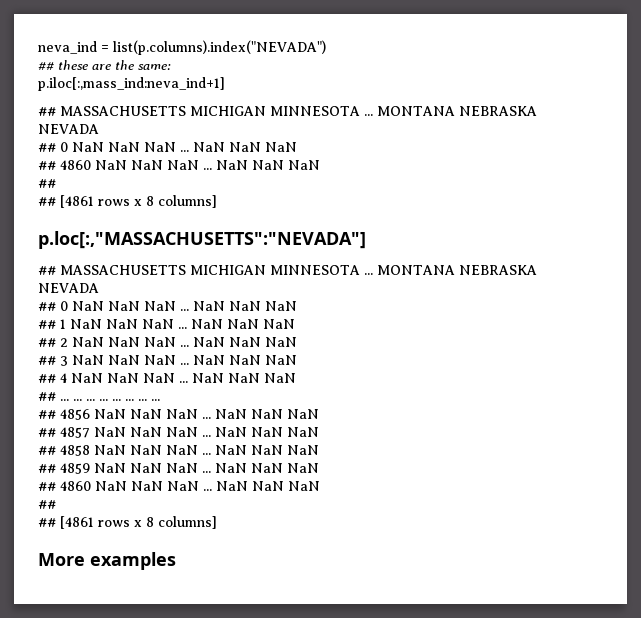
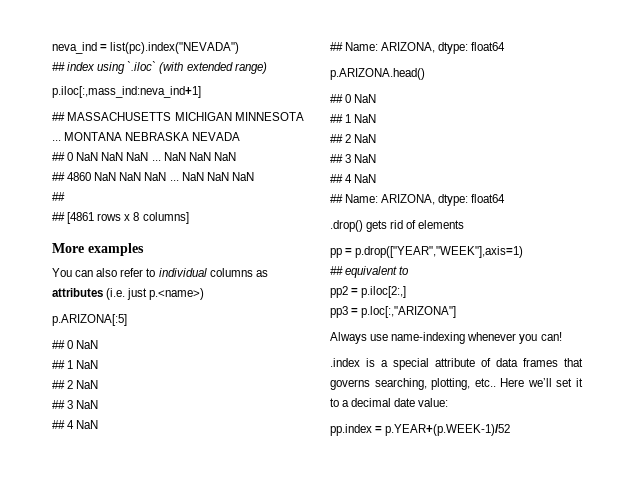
[113,40,326,55] [38,60,171,70] list(p.columns).index("NEVADA") // ## these are the same: -> [110,42,240,54] [52,61,267,74] list(pc).index("NEVADA") // ## index using `.iloc` (with extended range)
[38,231,366,249] [38,265,537,275] [38,283,99,293] [38,301,297,311] [38,319,295,329] [38,337,297,347] [38,355,297,366] [38,373,296,383] [38,392,160,401] [38,409,319,420] [38,427,319,438] [38,445,319,456] [38,463,319,474] [38,481,320,491] [38,500,56,509] [38,516,217,529] [38,552,176,570] p.loc[:,"MASSACHUSETTS":"NEVADA"] // ## MASSACHUSETTS MICHIGAN MINNESOTA ... MONTANA NEBRASKA NEVADA // ## 0 NaN NaN NaN ... NaN NaN NaN // ## 1 NaN NaN NaN ... NaN NaN NaN // ## 2 NaN NaN NaN ... NaN NaN NaN // ## 3 NaN NaN NaN ... NaN NaN NaN // ## 4 NaN NaN NaN ... NaN NaN NaN // ## ... ... ... ... ... ... ... ... // ## 4856 NaN NaN NaN ... NaN NaN NaN // ## 4857 NaN NaN NaN ... NaN NaN NaN // ## 4858 NaN NaN NaN ... NaN NaN NaN // ## 4859 NaN NaN NaN ... NaN NaN NaN // ## 4860 NaN NaN NaN ... NaN NaN NaN // ## // ## [4861 rows x 8 columns] // More examples -> [52,243,144,256] [52,268,268,277] [52,288,205,300] [52,314,127,326] [52,340,99,349] [52,360,99,369] [52,380,99,389] [52,400,99,409] [52,420,99,429] [330,42,506,54] [330,68,425,80] [330,94,377,103] [330,114,377,123] [330,134,377,143] [330,154,377,163] [330,174,377,183] [330,194,506,206] [330,220,465,232] [330,246,524,258] [330,266,410,278] [330,286,407,298] [330,306,457,318] [330,332,562,344] [330,358,583,370] [330,378,583,390] [330,398,449,407] [330,424,511,436] More examples // You can also refer to individual columns as attributes (i.e. just p.<name>) // p.ARIZONA[:5] // ## 0 NaN // ## 1 NaN // ## 2 NaN // ## 3 NaN // ## 4 NaN // ## Name: ARIZONA, dtype: float64 // p.ARIZONA.head() // ## 0 NaN // ## 1 NaN // ## 2 NaN // ## 3 NaN // ## 4 NaN // ## Name: ARIZONA, dtype: float64 // .drop() gets rid of elements // pp = p.drop(["YEAR","WEEK"],axis=1) // ## equivalent to // pp2 = p.iloc[2:,] // pp3 = p.loc[:,"ARIZONA"] // Always use name-indexing whenever you can! // .index is a special attribute of data frames that governs searching, plotting, etc.. Here we’ll set it to a decimal date value: // pp.index = p.YEAR+(p.WEEK-1)/52

